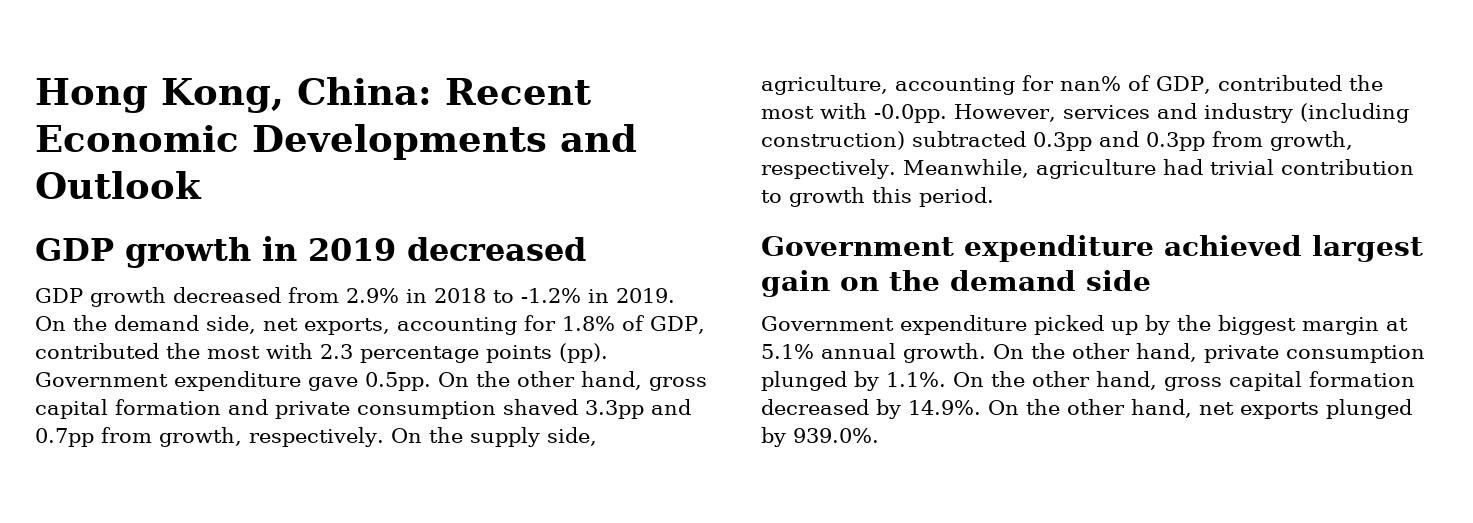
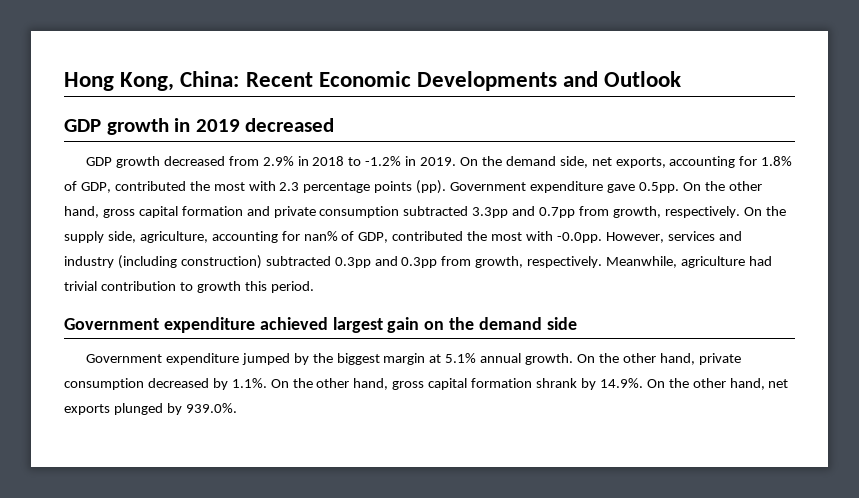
[503,399,578,415] shaved -> [403,206,469,216] subtracted
[1034,315,1138,335] picked up -> [241,353,290,365] jumped
[761,371,847,391] plunged -> [147,378,209,388] decreased
[761,399,869,415] decreased -> [536,378,578,388] shrank

